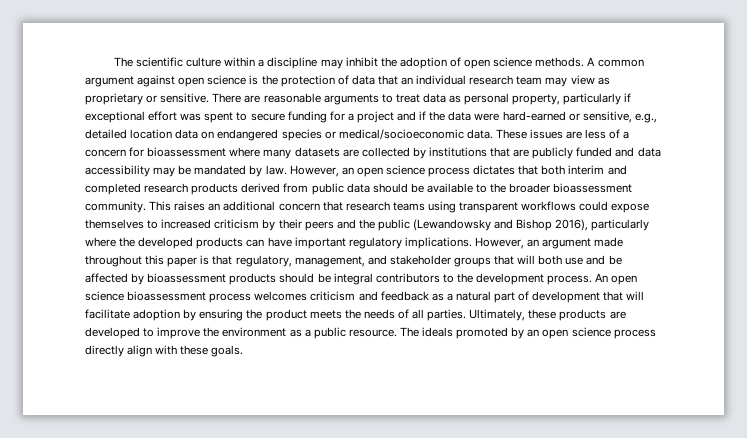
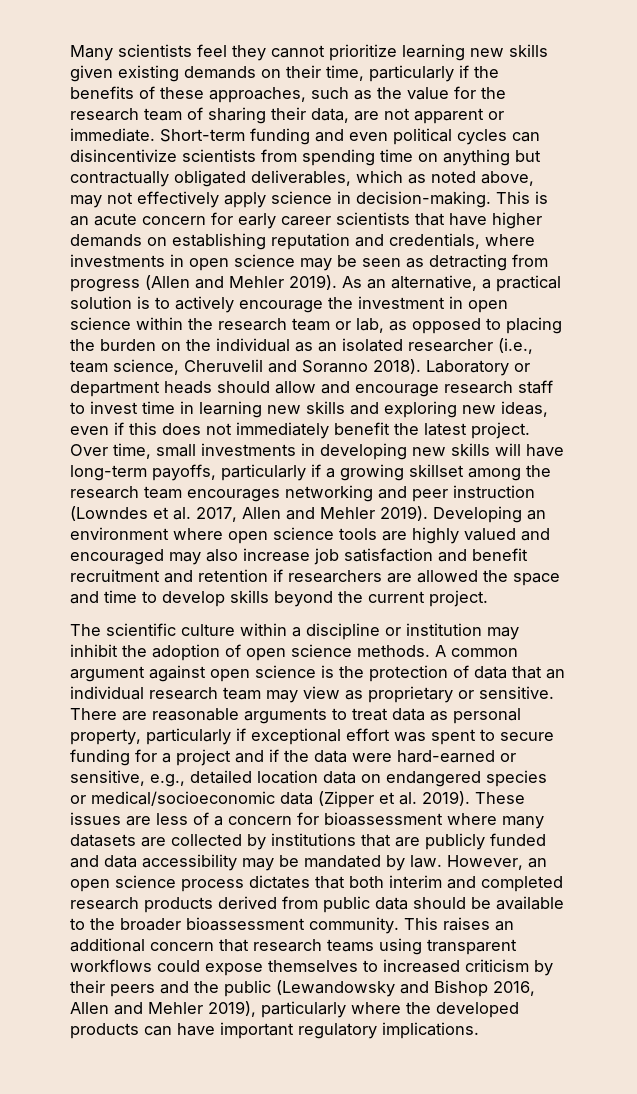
(113, 62) none -> [70,44,548,61] [70,65,499,82] [70,86,506,103] [70,107,504,124] [70,128,540,145] [70,149,541,166] [70,170,534,187] [70,191,548,208] [70,212,542,229] [70,233,535,250] [70,254,548,271] [70,275,561,292] [70,296,508,313] [70,317,562,334] [70,338,533,354] [70,359,530,376] [70,380,553,397] [70,401,548,418] [70,422,530,439] [70,443,564,460] [70,464,551,481] [70,485,535,502] [70,506,546,523] [70,527,550,544] [70,548,528,565] [70,569,560,586] [70,590,488,607] Many scientists feel they cannot prioritize learning new skills given existing demands on their time, particularly if the benefits of these approaches, such as the value for the research team of sharing their data, are not apparent or immediate. Short-term funding and even political cycles can disincentivize scientists from spending time on anything but contractually obligated deliverables, which as noted above, may not effectively apply science in decision-making. This is an acute concern for early career scientists that have higher demands on establishing reputation and credentials, where investments in open science may be seen as detracting from progress (Allen and Mehler 2019). As an alternative, a practical solution is to actively encourage the investment in open science within the research team or lab, as opposed to placing the burden on the individual as an isolated researcher (i.e., team science, Cheruvelil and Soranno 2018). Laboratory or department heads should allow and encourage research staff to invest time in learning new skills and exploring new ideas, even if this does not immediately benefit the latest project. Over time, small investments in developing new skills will have long-term payoffs, particularly if a growing skillset among the research team encourages networking and peer instruction (Lowndes et al. 2017, Allen and Mehler 2019). Developing an environment where open science tools are highly valued and encouraged may also increase job satisfaction and benefit recruitment and retention if researchers are allowed the space and time to develop skills beyond the current project. //
(318, 63) none -> [385,623,482,636] or institution
[466,129,493,139] data. -> [280,791,470,808] data (Zipper et al. 2019).
[555,219,589,231] 2016), -> [493,981,535,996] [70,1001,256,1017] 2016, Allen and Mehler 2019),
[474,237,624,249] [85,255,622,267] [85,273,638,285] [85,291,645,303] [85,309,626,321] [85,327,656,339] [85,345,244,357] However, an argument made throughout this paper is that regulatory, management, and stakeholder groups that will both use and be affected by bioassessment products should be integral contributors to the development process. An open science bioassessment process welcomes criticism and feedback as a natural part of development that will facilitate adoption by ensuring the product meets the needs of all parties. Ultimately, these products are developed to improve the environment as a public resource. The ideals promoted by an open science process directly align with these goals. -> (479, 1030) none

